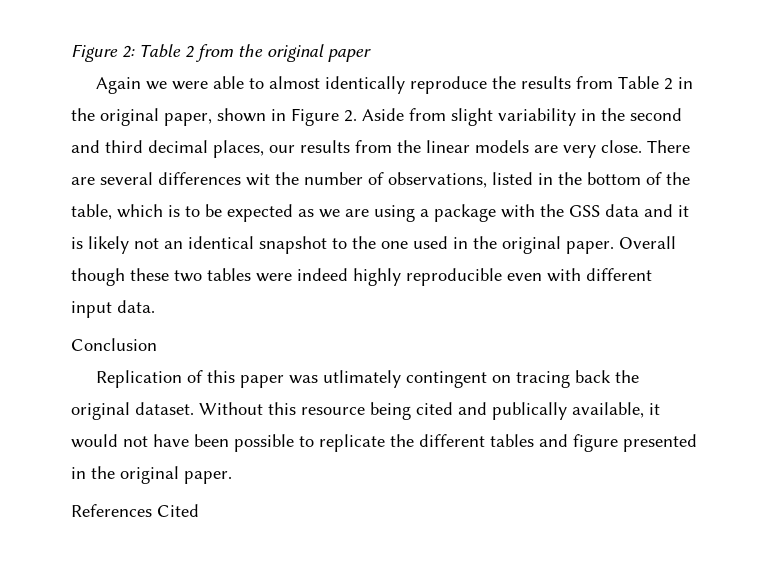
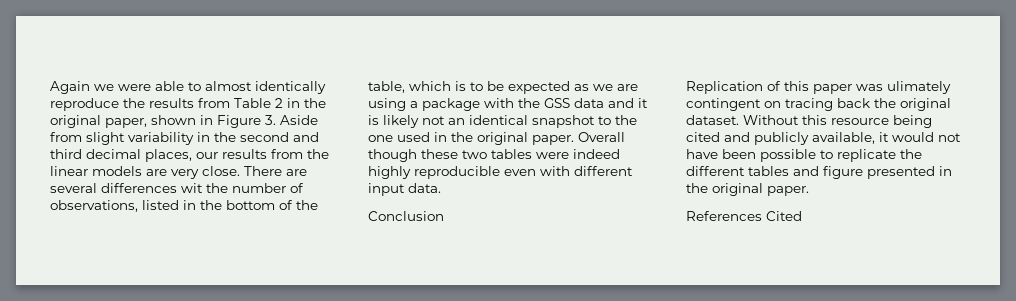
[71,44,371,62] Figure 2: Table 2 from the original paper // -> (50, 87) none
[344,110,357,122] 2. -> [265,115,276,125] 3.
[322,370,401,388] utlimately -> [887,81,951,94] ulimately
[492,402,567,420] publically -> [754,132,809,145] publicly

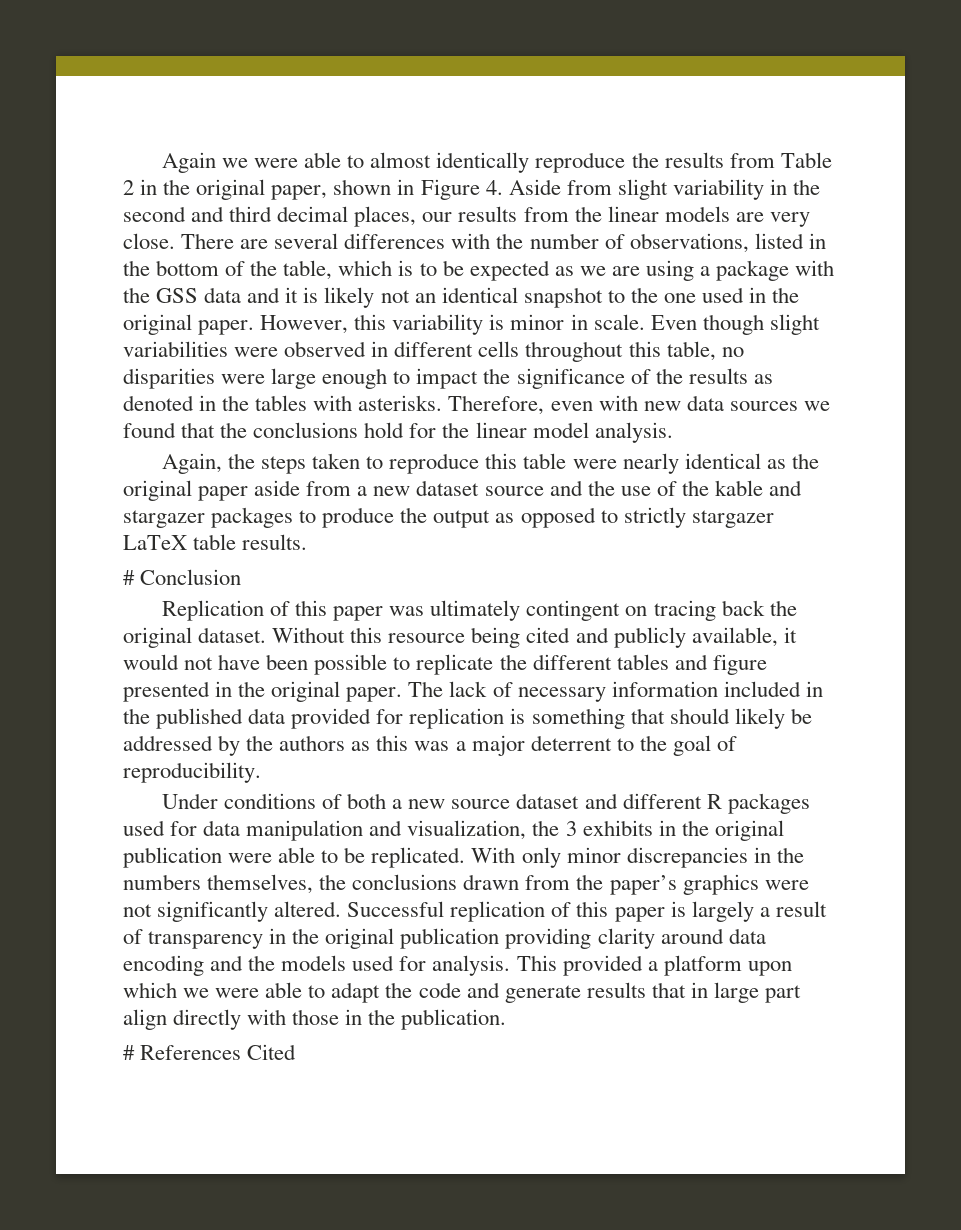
[265,115,276,125] 3. -> [485,180,503,195] 4.
[181,183,203,193] wit -> [451,233,491,249] with
[578,132,625,142] [368,149,620,162] [368,166,633,179] [368,183,441,196] Overall though these two tables were indeed highly reproducible even with different input data. // -> [260,314,820,335] [123,341,744,362] [123,368,773,389] [123,395,830,415] [123,422,673,443] [161,453,819,474] [123,480,803,501] [123,507,774,528] [123,534,308,550] [123,570,135,585] However, this variability is minor in scale. Even though slight variabilities were observed in different cells throughout this table, no disparities were large enough to impact the significance of the results as denoted in the tables with asterisks. Therefore, even with new data sources we found that the conclusions hold for the linear model analysis. // Again, the steps taken to reproduce this table were nearly identical as the original paper aside from a new dataset source and the use of the kable and stargazer packages to produce the output as opposed to strictly stargazer LaTeX table results. // #
[887,81,951,94] ulimately -> [430,600,521,621] ultimately
(809, 191) // -> [408,681,823,702] [123,708,812,729] [123,735,737,756] [123,762,261,783] [161,793,810,814] [123,820,784,841] [123,847,804,868] [123,874,809,895] [123,901,827,922] [123,928,766,949] [123,955,792,976] [123,982,802,1003] [123,1009,507,1030] [123,1045,135,1060] The lack of necessary information included in the published data provided for replication is something that should likely be addressed by the authors as this was a major deterrent to the goal of reproducibility. // Under conditions of both a new source dataset and different R packages used for data manipulation and visualization, the 3 exhibits in the original publication were able to be replicated. With only minor discrepancies in the numbers themselves, the conclusions drawn from the paper’s graphics were not significantly altered. Successful replication of this paper is largely a result of transparency in the original publication providing clarity around data encoding and the models used for analysis. This provided a platform upon which we were able to adapt the code and generate results that in large part align directly with those in the publication. // #

